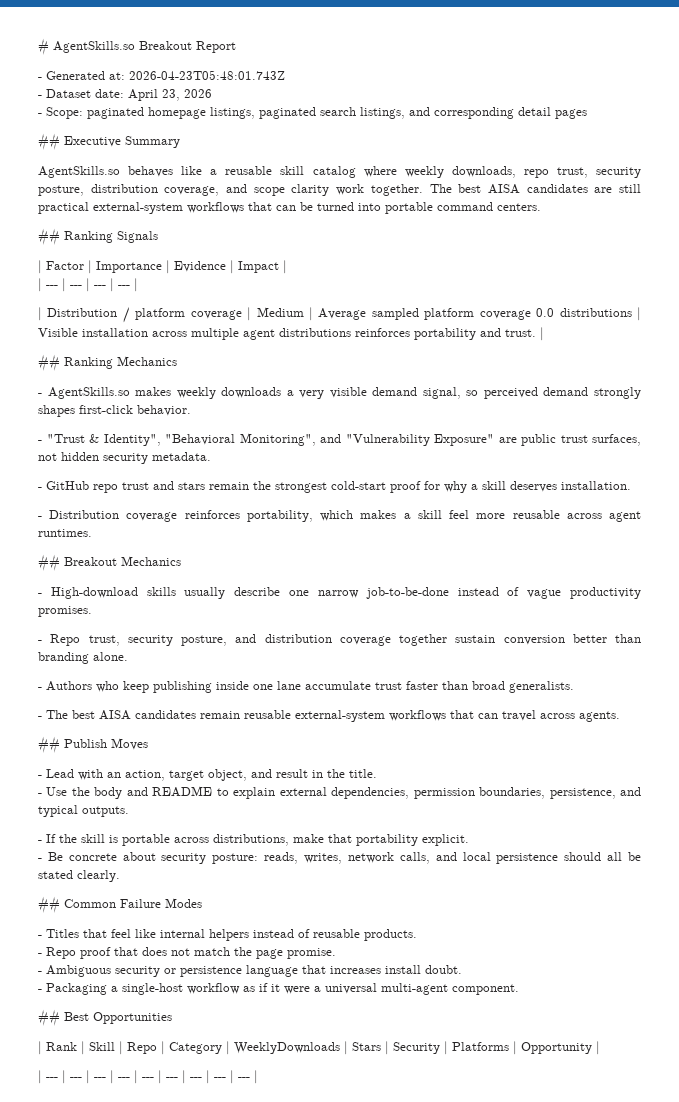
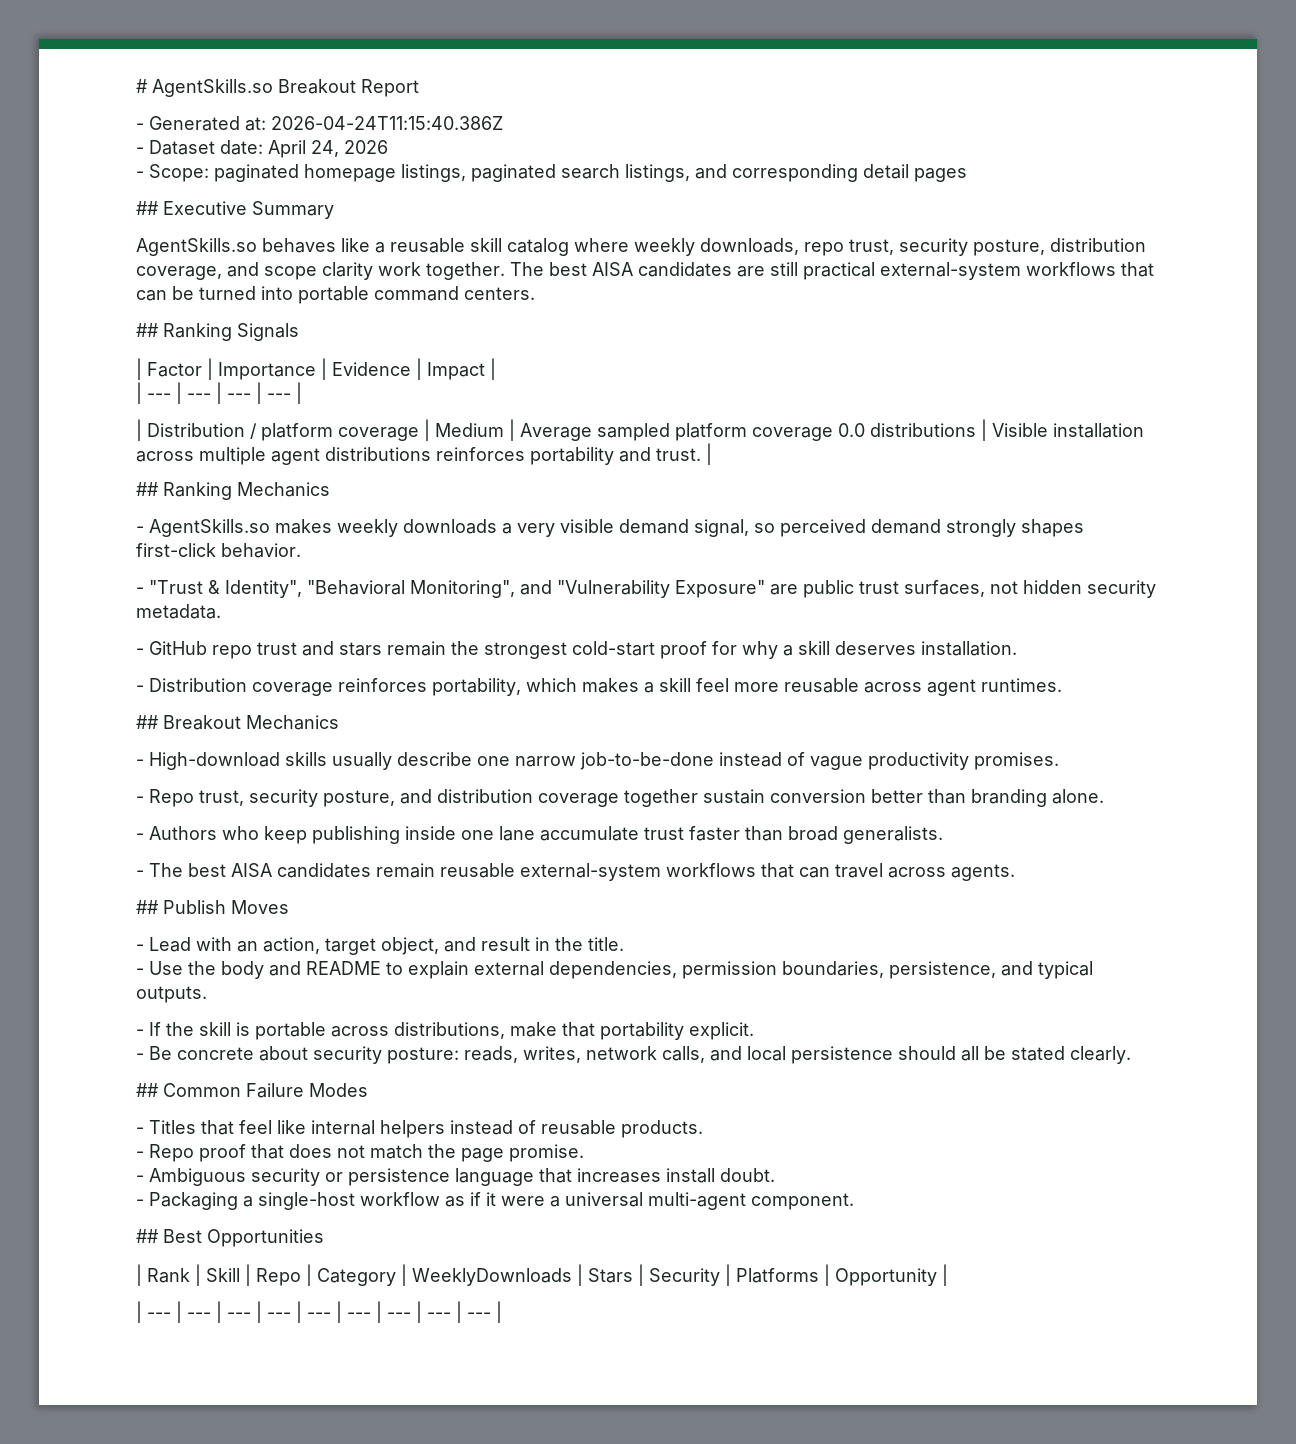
[129,70,285,80] 2026-04-23T05:48:01.743Z -> [271,116,503,130] 2026-04-24T11:15:40.386Z
[162,89,180,101] 23, -> [311,140,339,157] 24,

